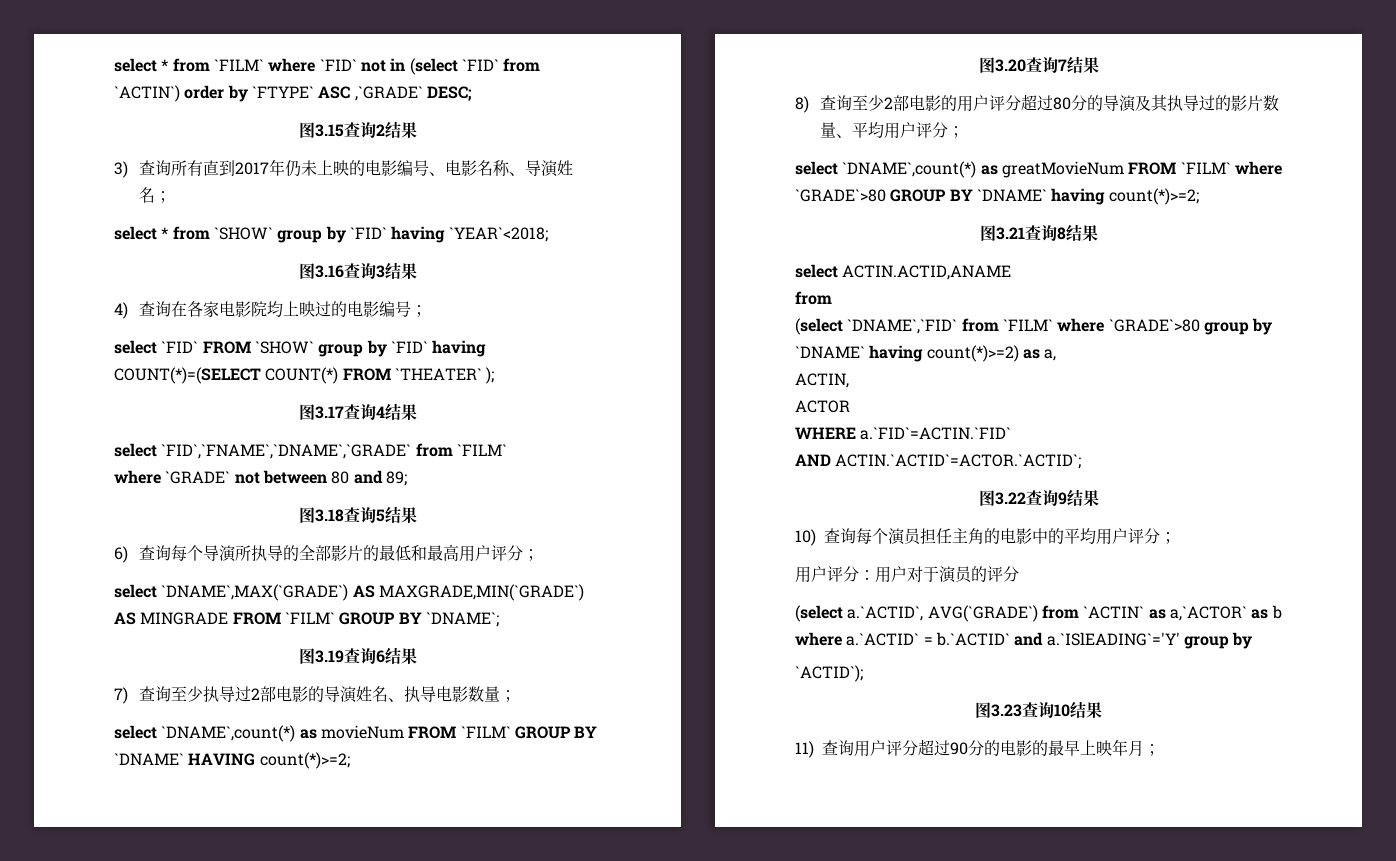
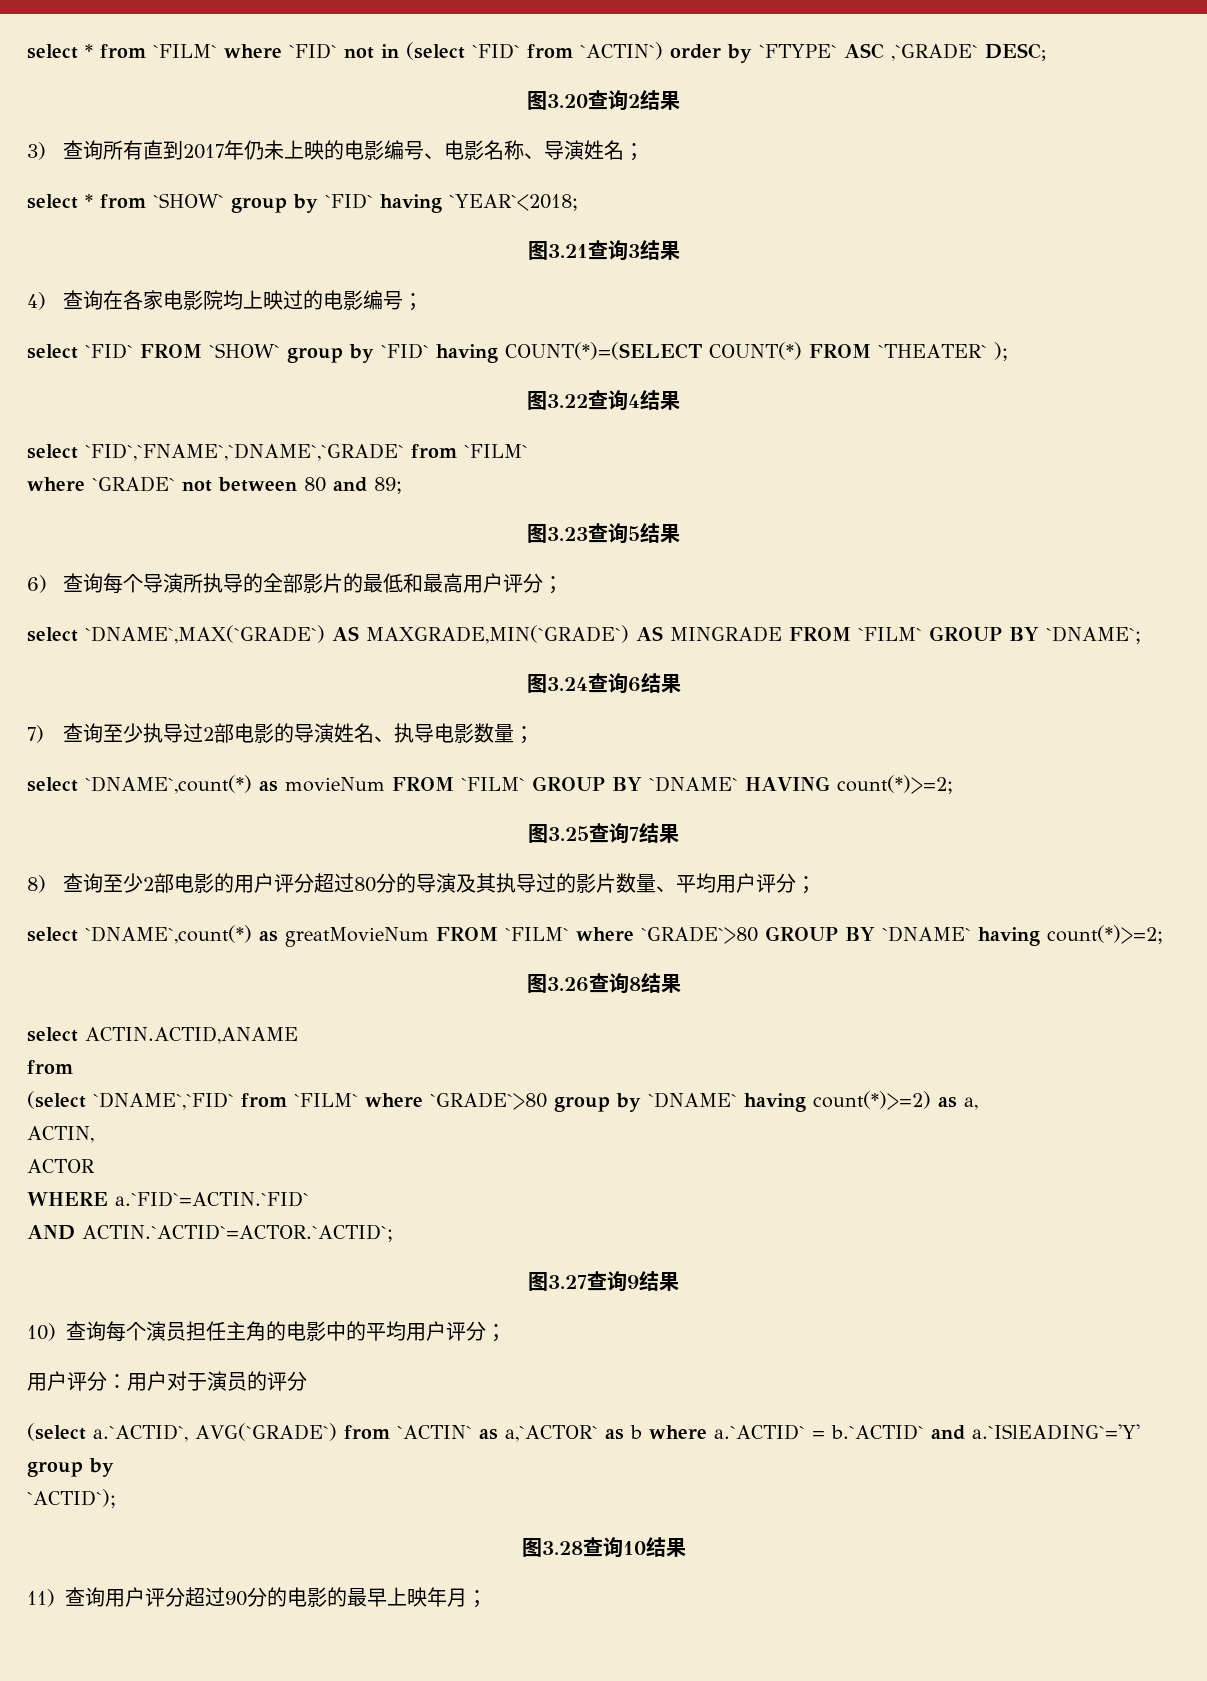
[314,124,344,137] 3.15 -> [547,94,588,108] 3.20
[314,265,344,278] 3.16 -> [547,244,588,258] 3.21
[314,406,344,419] 3.17 -> [547,394,588,408] 3.22
[314,509,344,522] 3.18 -> [547,527,588,541] 3.23
[314,650,344,663] 3.19 -> [546,677,588,691] 3.24
[994,59,1026,72] 3.20 -> [548,826,589,841] 3.25
[995,227,1025,240] 3.21 -> [546,977,589,992] 3.26
[994,492,1026,505] 3.22 -> [548,1275,587,1289] 3.27
[991,704,1022,717] 3.23 -> [541,1541,583,1555] 3.28

